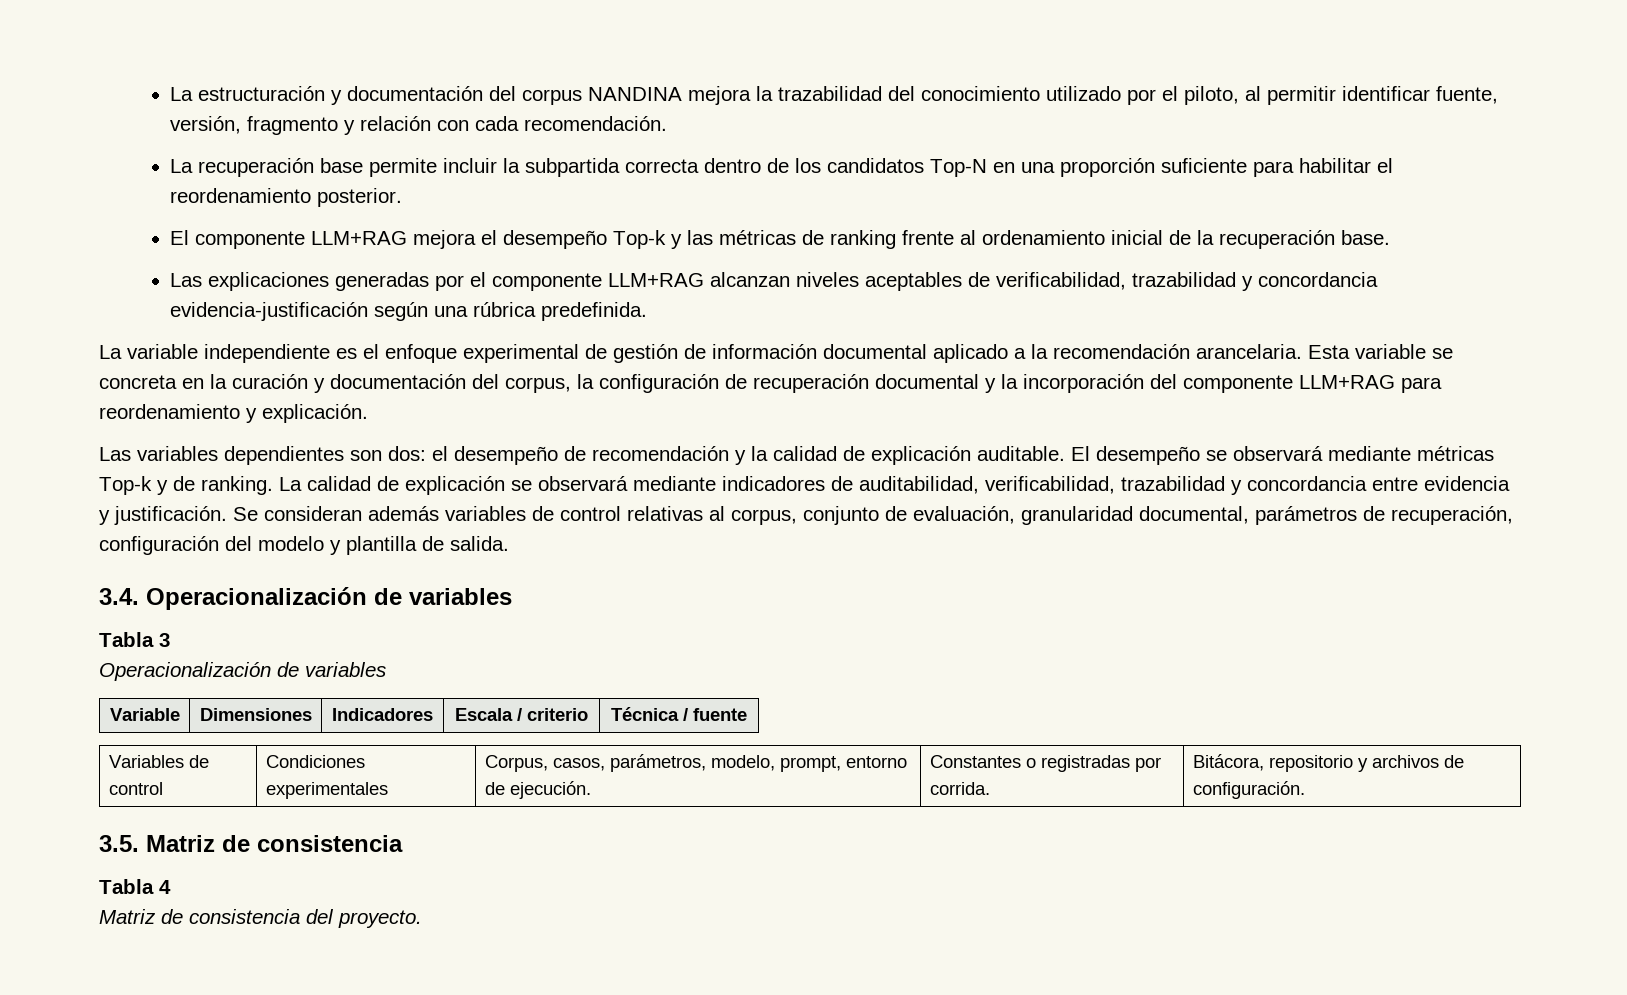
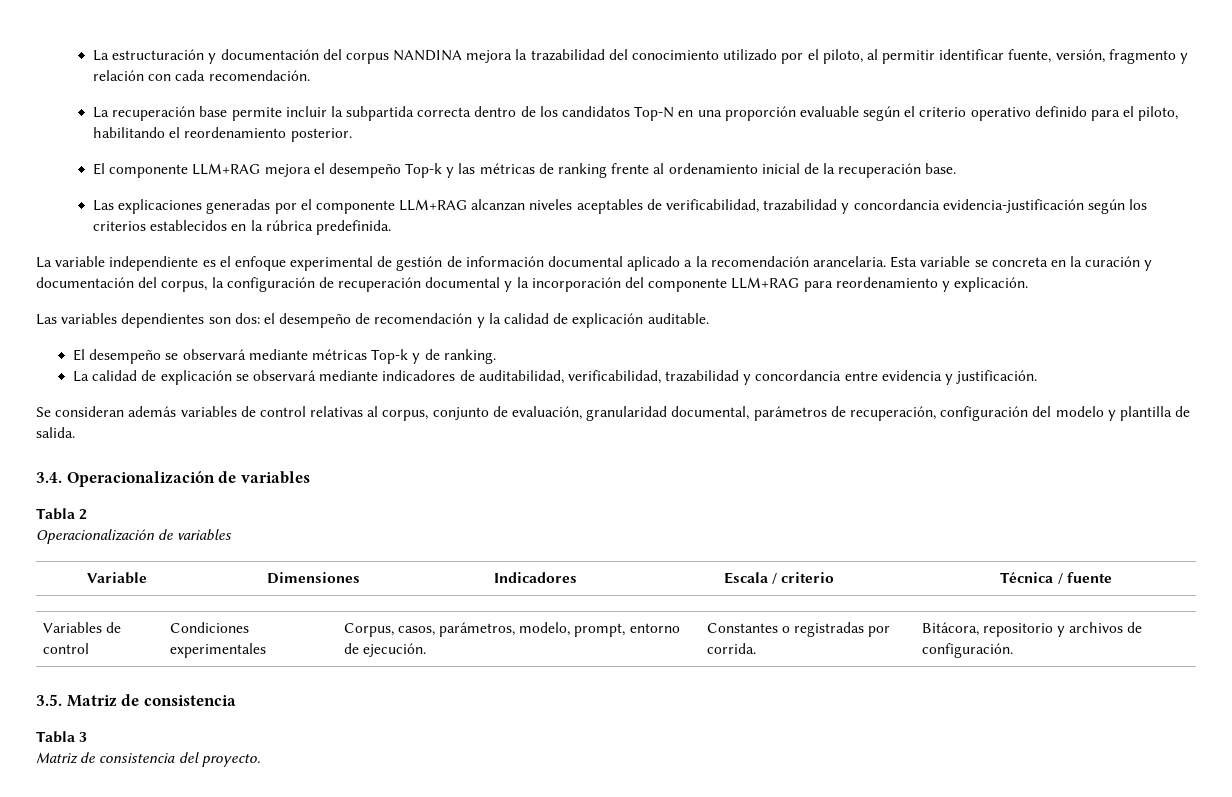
[1161,158,1372,177] suficiente para habilitar -> [799,106,1179,121] [92,127,165,138] evaluable según el criterio operativo definido para el piloto, habilitando
[434,306,469,317] una -> [1129,199,1148,210] [92,220,263,231] los criterios establecidos en la
(1065, 453) none -> (709, 318) //
(273, 485) none -> (496, 356) //
(227, 515) none -> (1038, 377) //
[159,633,170,647] 3 -> [79,509,88,520] 2
[159,880,171,894] 4 -> [79,732,88,742] 3

